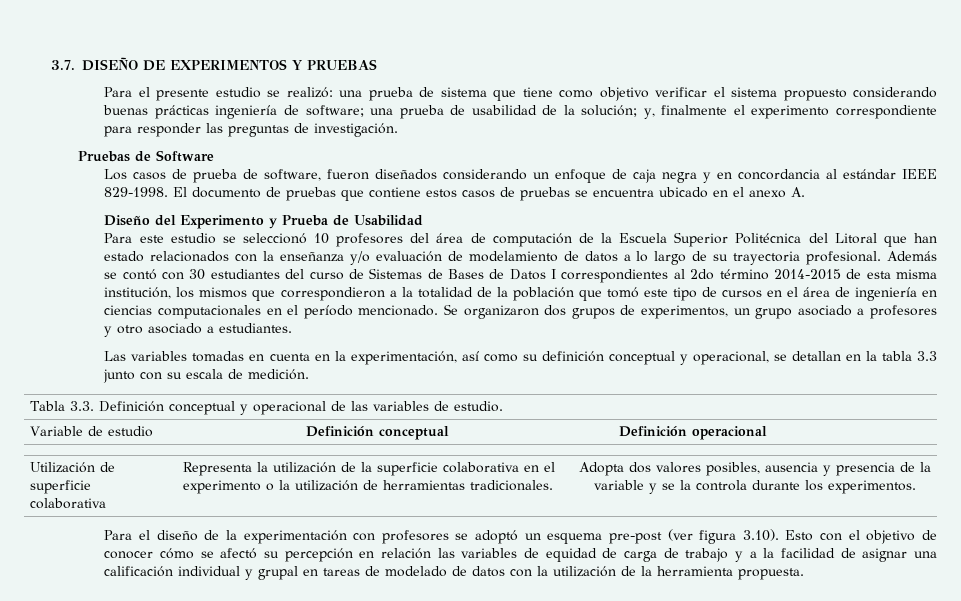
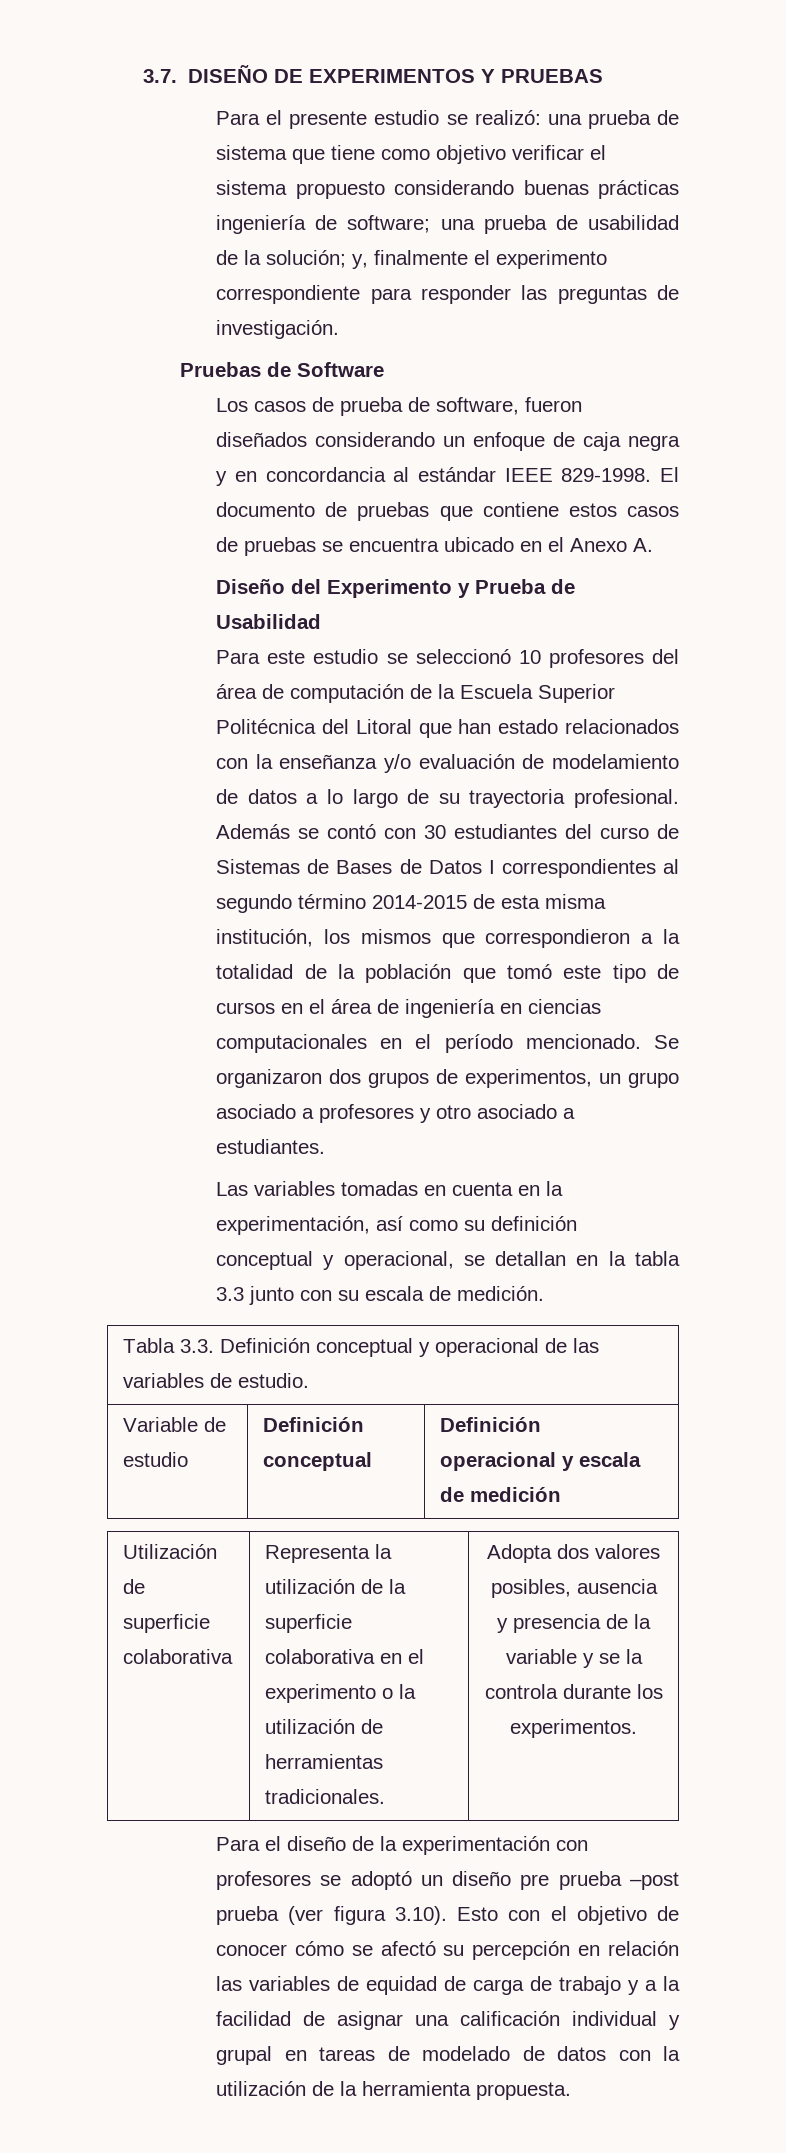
[749,190,787,198] anexo -> [570,538,628,552] Anexo
[690,269,715,280] 2do -> [216,894,293,913] segundo
(768, 433) none -> [562,1452,642,1471] [440,1487,562,1502] y escala de medición
[547,532,662,544] esquema pre-post -> [452,1871,680,1890] [216,1906,280,1925] diseño pre prueba –post prueba

